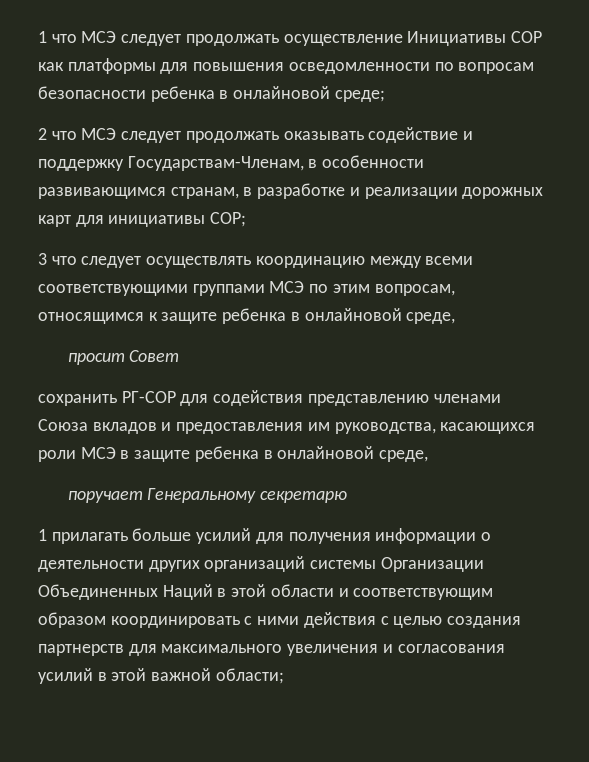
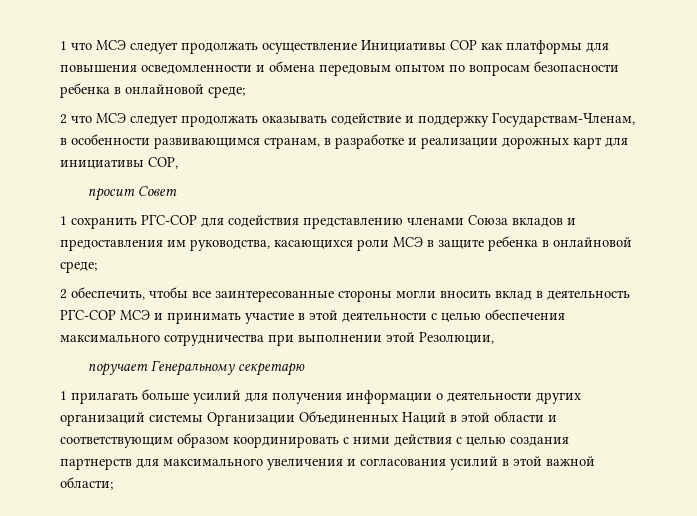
(430, 68) none -> [256,61,445,76] и обмена передовым опытом
[210,212,247,227] [38,253,474,268] [38,281,455,296] [38,308,456,324] COP; // 3 что следует осуществлять координацию между всеми соответствующими группами МСЭ по этим вопросам, относящимся к защите ребенка в онлайновой среде, -> [148,157,178,169] COP,
[38,391,176,406] сохранить РГ-COP -> [60,215,197,229] 1 сохранить РГС-COP
[379,450,429,462] среде, -> [60,261,97,273] [60,287,630,302] [60,309,565,324] [60,332,494,346] среде; // 2 обеспечить, чтобы все заинтересованные стороны могли вносить вклад в деятельность РГС-COP МСЭ и принимать участие в этой деятельности с целью обеспечения максимального сотрудничества при выполнении этой Резолюции,

